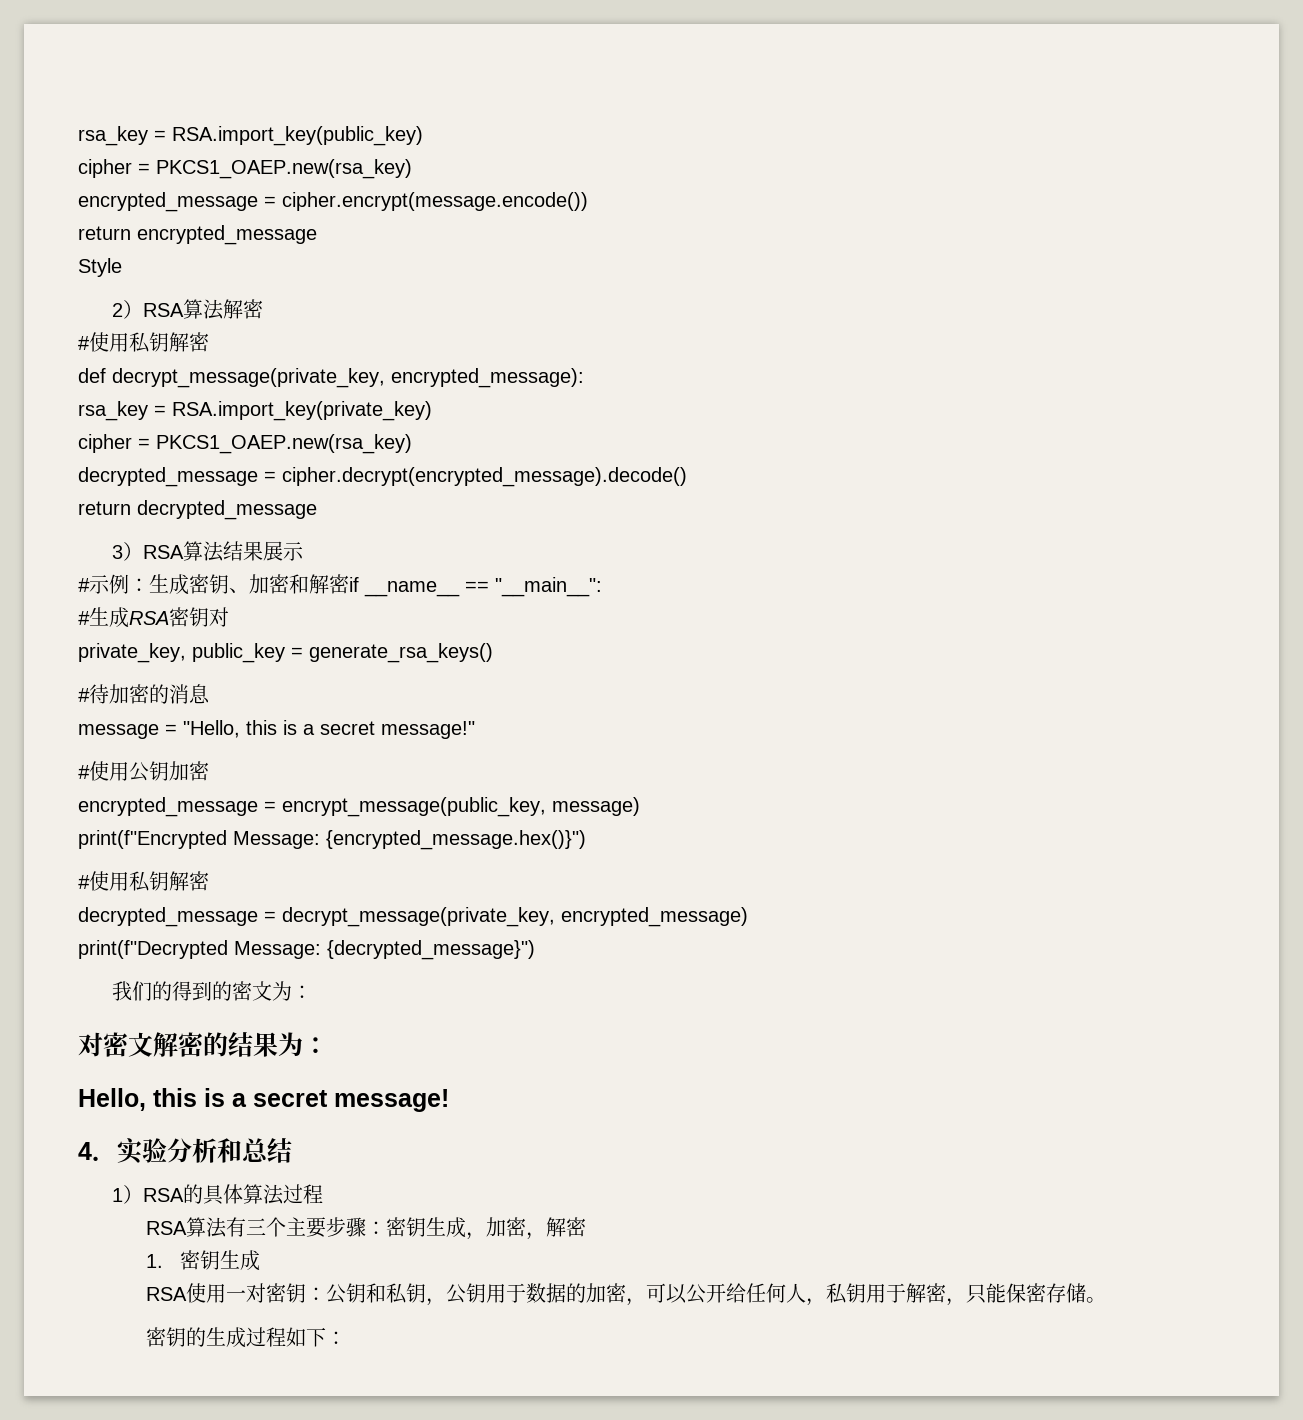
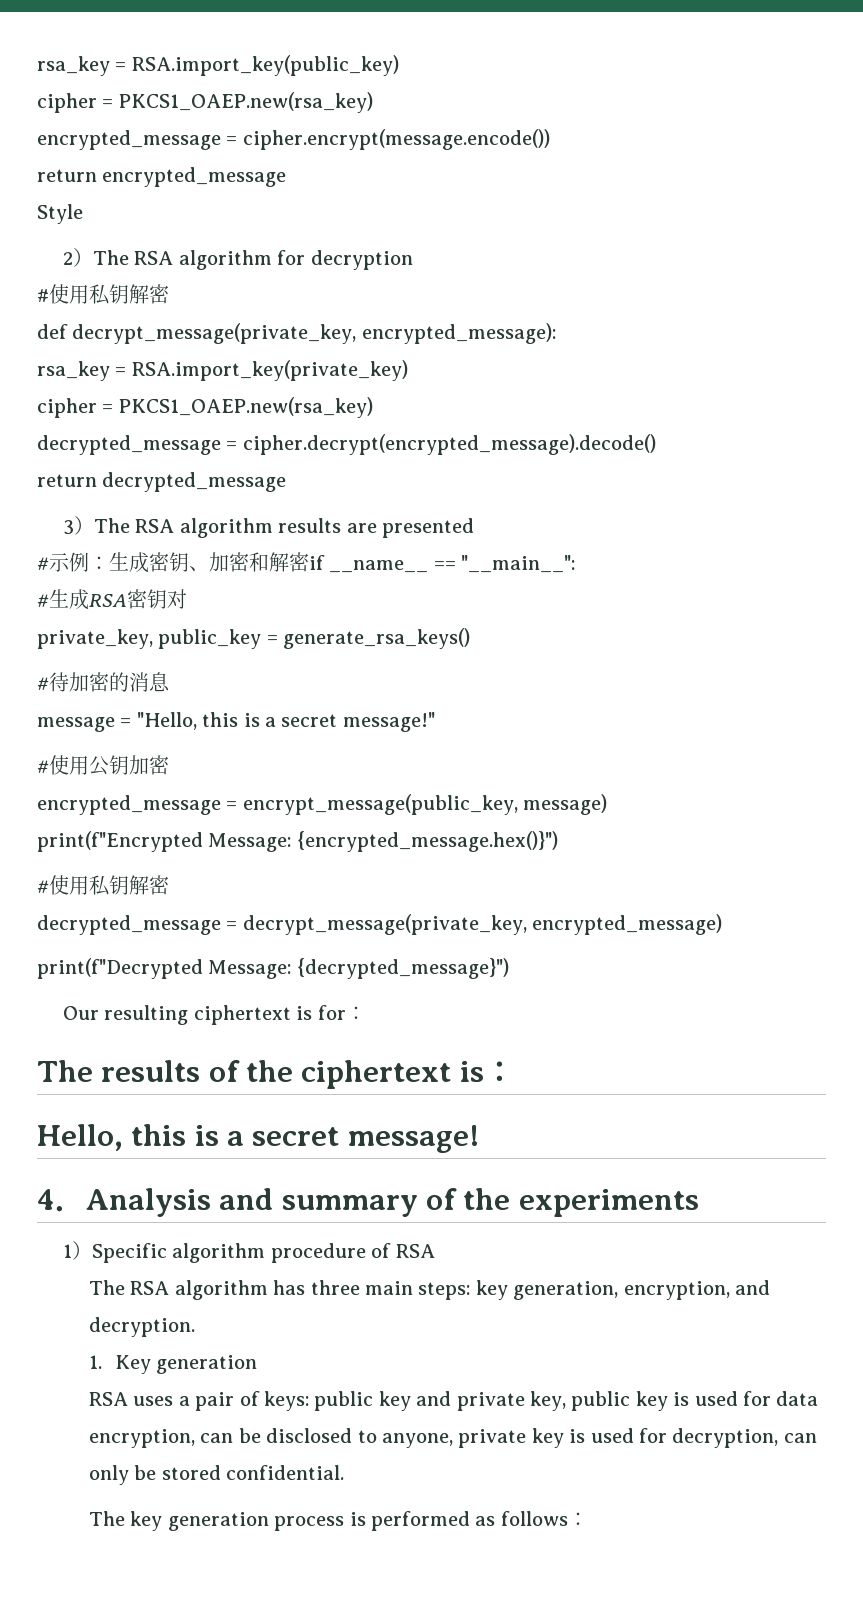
[142,299,263,320] RSA算法解密 -> [93,250,413,270] The RSA algorithm for decryption
[142,541,304,562] RSA算法结果展示 -> [94,518,475,538] The RSA algorithm results are presented
[111,981,312,1001] [78,1032,303,1057] 我们的得到的密文为： // 对密文解密的结果为 -> [63,1005,366,1025] [37,1060,484,1089] Our resulting ciphertext is for： // The results of the ciphertext is
[117,1138,292,1164] [111,1184,323,1205] [145,1217,586,1240] [145,1250,260,1271] [145,1283,1106,1306] [145,1327,326,1348] 实验分析和总结 // 1）RSA的具体算法过程 // RSA算法有三个主要步骤：密钥生成，加密，解密 // 1.密钥生成 // RSA使用一对密钥：公钥和私钥，公钥用于数据的加密，可以公开给任何人，私钥用于解密，只能保密存储。 // 密钥的生成过程如下 -> [86,1188,699,1217] [63,1241,435,1263] [89,1280,771,1300] [89,1317,196,1337] [89,1355,258,1374] [89,1391,819,1411] [89,1428,817,1448] [89,1465,345,1485] [89,1511,568,1531] Analysis and summary of the experiments // 1）Specific algorithm procedure of RSA // The RSA algorithm has three main steps: key generation, encryption, and decryption. // 1. Key generation // RSA uses a pair of keys: public key and private key, public key is used for data encryption, can be disclosed to anyone, private key is used for decryption, can only be stored confidential. // The key generation process is performed as follows

